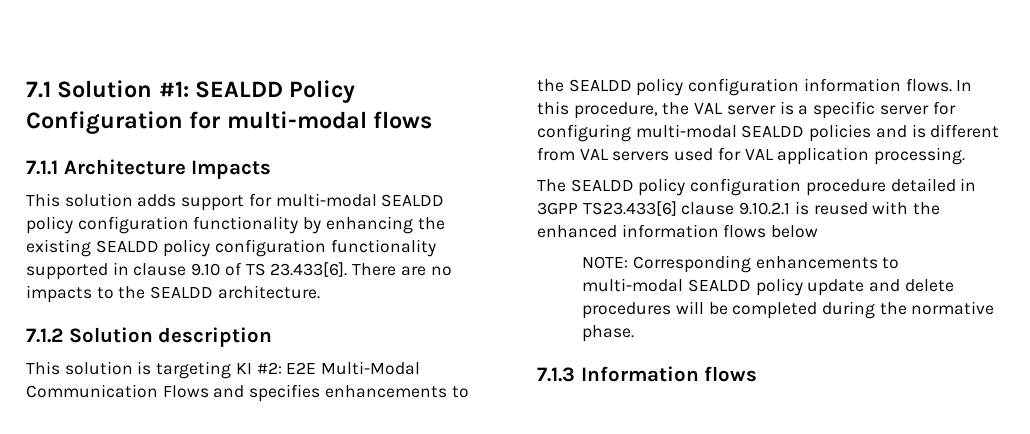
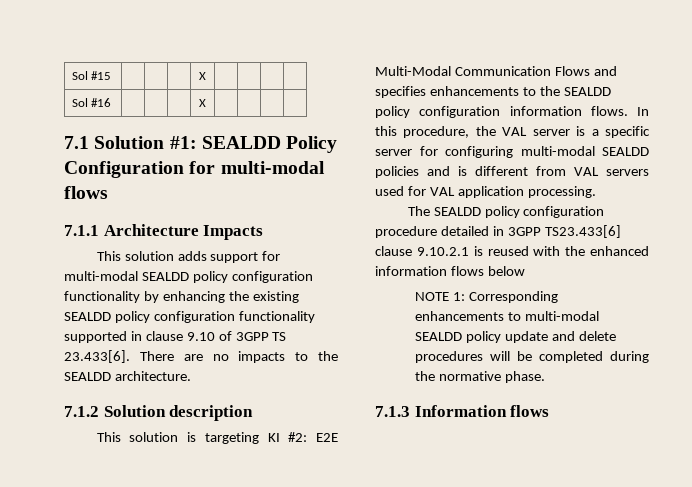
(26, 89) none -> [71,71,112,80] [199,72,206,80] [71,98,112,107] [199,99,206,107] Sol #15 | | | | X | | | | // Sol #16 | | | | X | | | | //
(242, 269) none -> [235,332,269,341] 3GPP
[582,256,629,269] NOTE: -> [414,292,465,301] NOTE 1:

